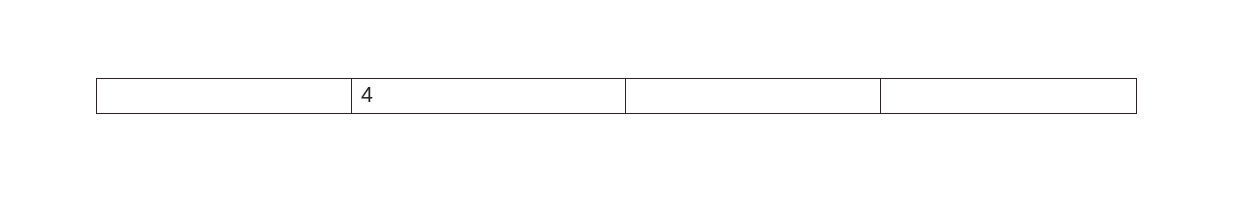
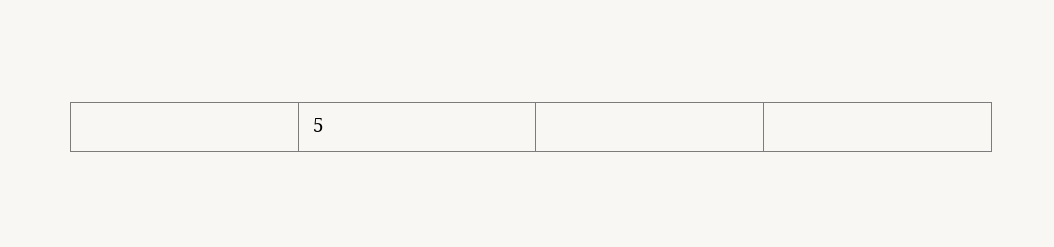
[361,87,374,102] | 4 -> [313,118,325,132] | 5

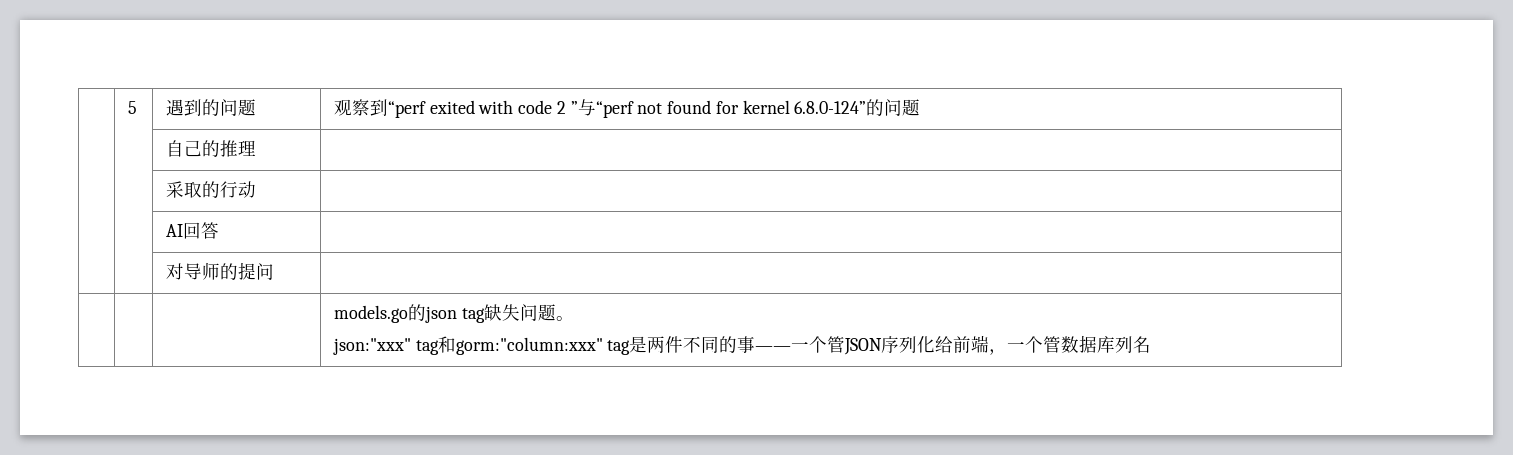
(325, 125) | -> [165,99,256,116] [333,99,921,118] [165,140,256,157] [165,181,256,198] [165,222,219,239] [165,262,274,280] [333,304,574,323] [332,335,1152,355] 遇到的问题 | 观察到“perf exited with code 2 ”与“perf not found for kernel 6.8.0-124”的问题 // | | 自己的推理 | // | | 采取的行动 | // | | AI回答 | // | | 对导师的提问 | // | | | models.go的json tag缺失问题。 // json:"xxx" tag和gorm:"column:xxx" tag是两件不同的事——一个管JSON序列化给前端，一个管数据库列名

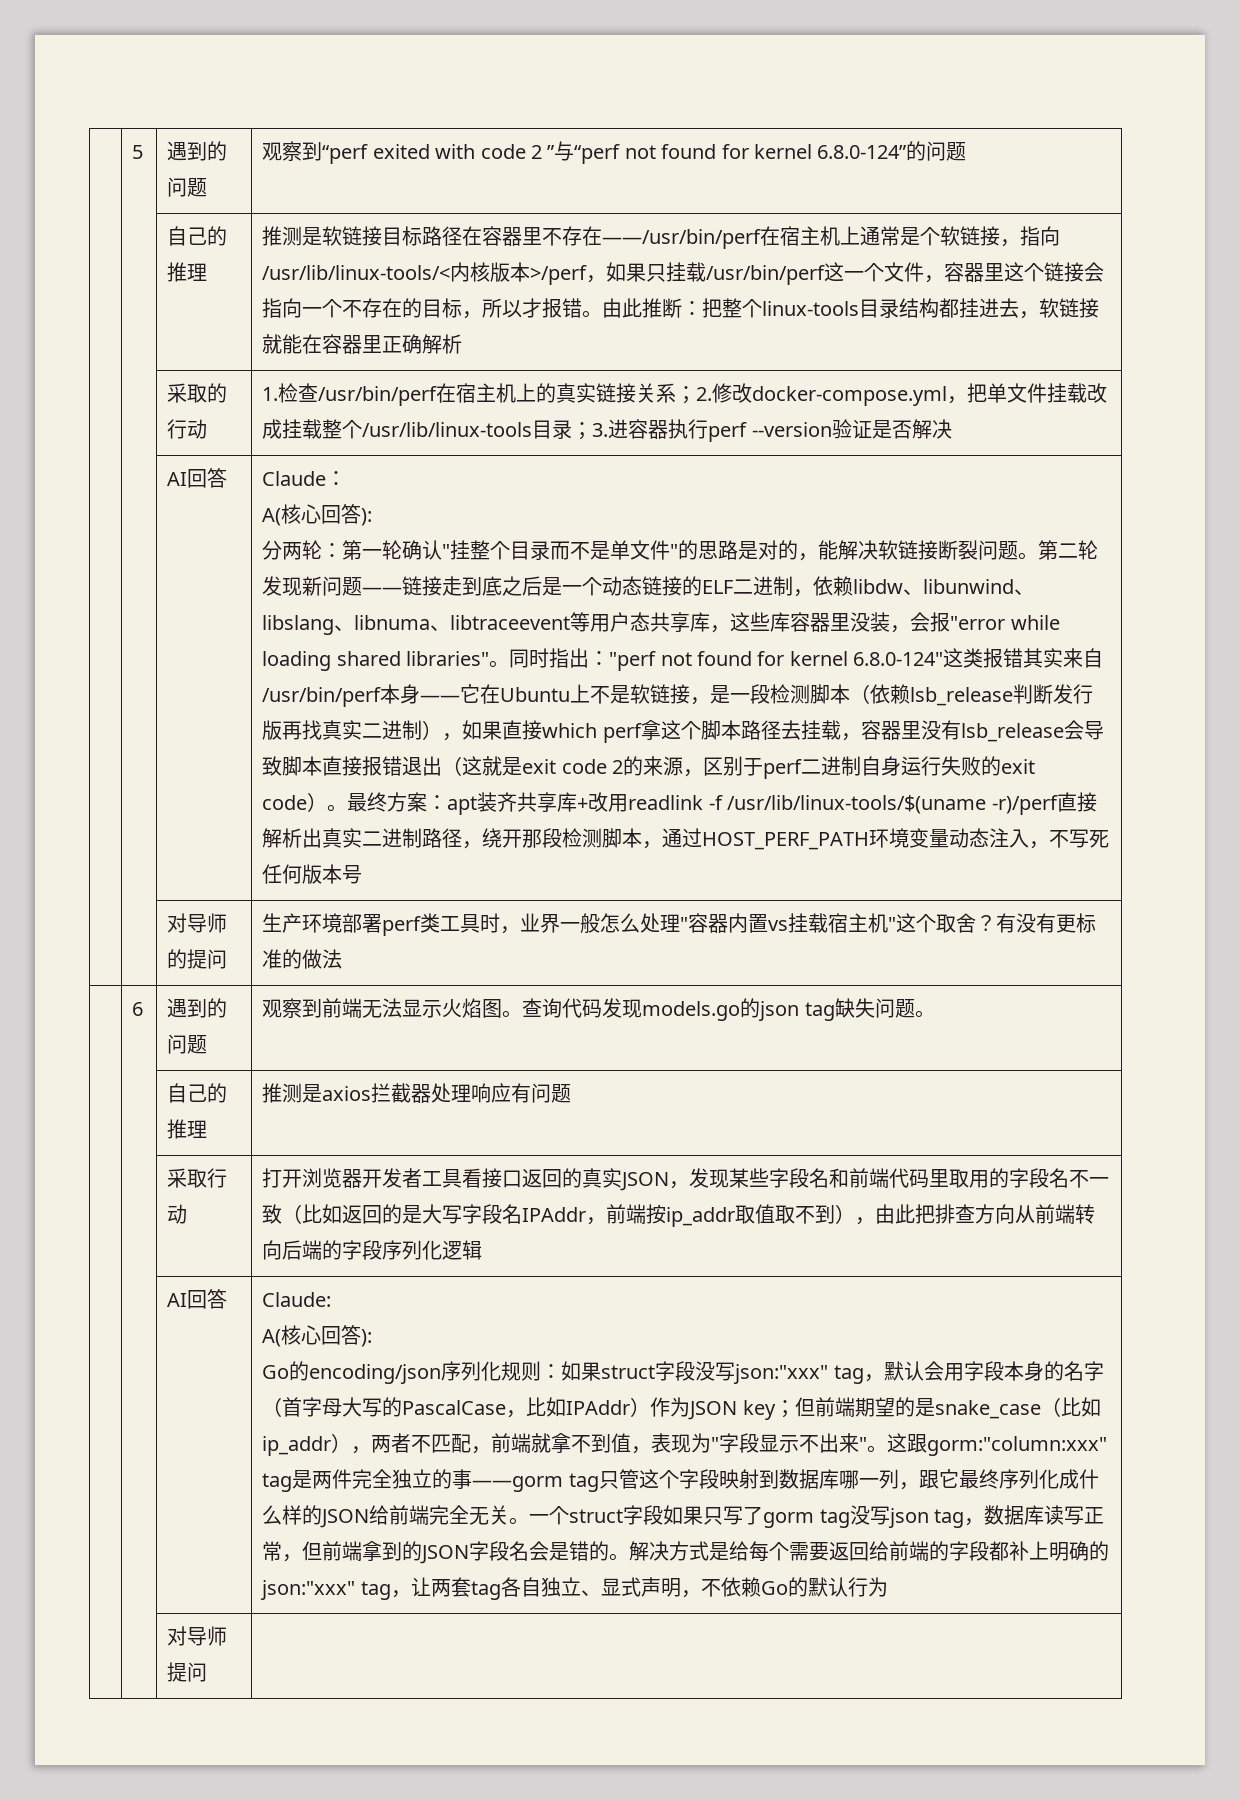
[165,181,256,198] [165,222,219,239] [165,262,274,280] // | | 采取的行动 | // | | AI回答 | // | | 对导师的提问 | // | | | -> [262,226,1061,249] [262,262,1105,285] [262,298,1100,319] [262,334,463,354] [167,383,228,403] [167,419,208,439] [262,383,1108,406] [262,419,952,442] [167,468,228,488] [262,471,347,486] [262,504,373,526] [262,540,1099,561] [262,576,1035,597] [262,612,1060,635] [262,648,1104,671] [262,684,1094,707] [262,720,1104,743] [262,756,1036,779] [262,792,1097,815] [262,828,1110,850] [262,864,363,884] [167,913,228,933] [167,949,228,969] [262,913,1097,936] [262,949,343,969] [132,1002,144,1016] [167,998,228,1018] [167,1034,208,1054] [262,998,643,1019] 推测是软链接目标路径在容器里不存在——/usr/bin/perf在宿主机上通常是个软链接，指向/usr/lib/linux-tools/<内核版本>/perf，如果只挂载/usr/bin/perf这一个文件，容器里这个链接会指向一个不存在的目标，所以才报错。由此推断：把整个linux-tools目录结构都挂进去，软链接就能在容器里正确解析 // | | 采取的行动 | 1.检查/usr/bin/perf在宿主机上的真实链接关系；2.修改docker-compose.yml，把单文件挂载改成挂载整个/usr/lib/linux-tools目录；3.进容器执行perf --version验证是否解决 // | | AI回答 | Claude： // A(核心回答): // 分两轮：第一轮确认"挂整个目录而不是单文件"的思路是对的，能解决软链接断裂问题。第二轮发现新问题——链接走到底之后是一个动态链接的ELF二进制，依赖libdw、libunwind、libslang、libnuma、libtraceevent等用户态共享库，这些库容器里没装，会报"error while loading shared libraries"。同时指出："perf not found for kernel 6.8.0-124"这类报错其实来自/usr/bin/perf本身——它在Ubuntu上不是软链接，是一段检测脚本（依赖lsb_release判断发行版再找真实二进制），如果直接which perf拿这个脚本路径去挂载，容器里没有lsb_release会导致脚本直接报错退出（这就是exit code 2的来源，区别于perf二进制自身运行失败的exit code）。最终方案：apt装齐共享库+改用readlink -f /usr/lib/linux-tools/$(uname -r)/perf直接解析出真实二进制路径，绕开那段检测脚本，通过HOST_PERF_PATH环境变量动态注入，不写死任何版本号 // | | 对导师的提问 | 生产环境部署perf类工具时，业界一般怎么处理"容器内置vs挂载宿主机"这个取舍？有没有更标准的做法 // | 6 | 遇到的问题 | 观察到前端无法显示火焰图。查询代码发现
[332,335,1152,355] // json:"xxx" tag和gorm:"column:xxx" tag是两件不同的事——一个管JSON序列化给前端，一个管数据库列名 -> [167,1083,228,1103] [167,1119,208,1139] [262,1083,572,1103] [167,1168,228,1188] [167,1204,188,1224] [262,1168,1110,1191] [262,1204,1096,1227] [262,1240,483,1260] [167,1289,228,1309] [262,1292,332,1307] [262,1325,373,1347] [262,1361,1104,1384] [262,1397,1101,1420] [262,1433,1108,1456] [262,1469,1099,1492] [262,1505,1105,1528] [262,1541,1110,1564] [260,1577,888,1600] [167,1626,228,1646] [167,1662,208,1682] // | | 自己的推理 | 推测是axios拦截器处理响应有问题 // | | 采取行动 | 打开浏览器开发者工具看接口返回的真实JSON，发现某些字段名和前端代码里取用的字段名不一致（比如返回的是大写字段名IPAddr，前端按ip_addr取值取不到），由此把排查方向从前端转向后端的字段序列化逻辑 // | | AI回答 | Claude: // A(核心回答): // Go的encoding/json序列化规则：如果struct字段没写json:"xxx" tag，默认会用字段本身的名字（首字母大写的PascalCase，比如IPAddr）作为JSON key；但前端期望的是snake_case（比如ip_addr），两者不匹配，前端就拿不到值，表现为"字段显示不出来"。这跟gorm:"column:xxx" tag是两件完全独立的事——gorm tag只管这个字段映射到数据库哪一列，跟它最终序列化成什么样的JSON给前端完全无关。一个struct字段如果只写了gorm tag没写json tag，数据库读写正常，但前端拿到的JSON字段名会是错的。解决方式是给每个需要返回给前端的字段都补上明确的json:"xxx" tag，让两套tag各自独立、显式声明，不依赖Go的默认行为 // | | 对导师提问 |

